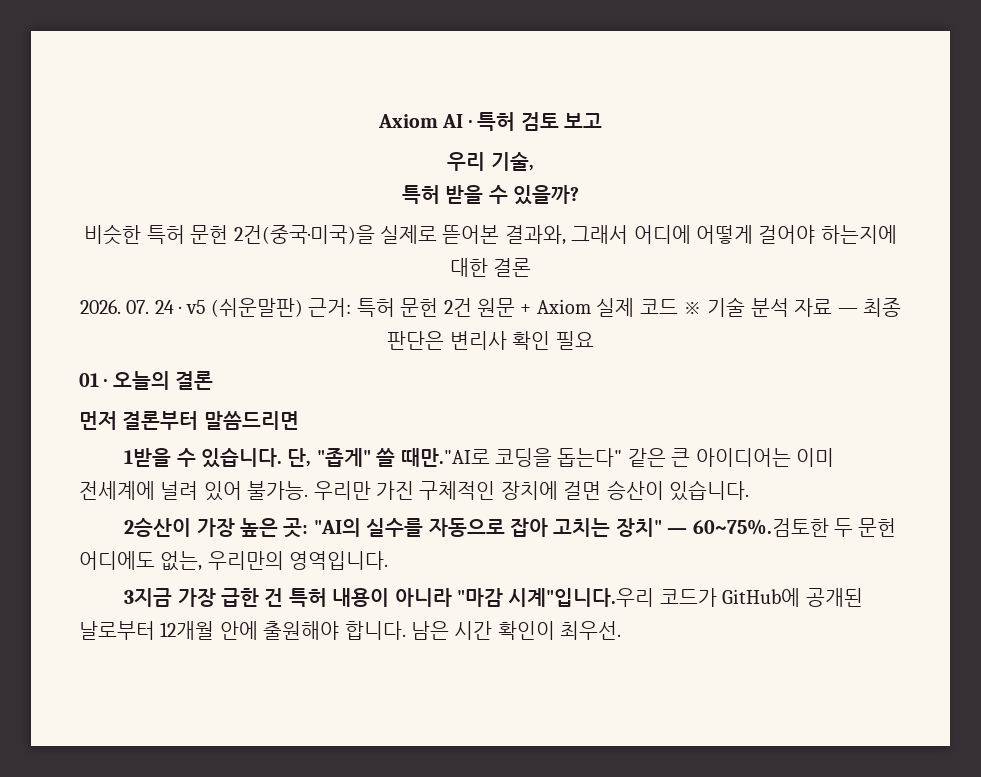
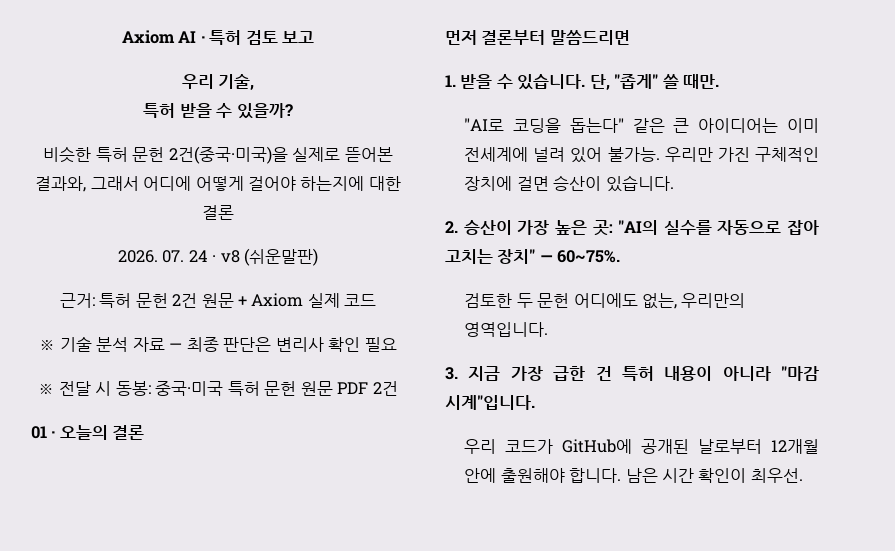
[185,300,206,314] v5 -> [220,250,240,263] v8
(303, 307) none -> (319, 257) //
(678, 306) none -> (377, 300) //
(594, 340) none -> [38,381,398,396] // ※ 전달 시 동봉: 중국·미국 특허 문헌 원문 PDF 2건
[124,448,172,467] 1받을 -> [445,74,493,89] 1. 받을
[400,448,490,467] 때만."AI로 -> [683,74,720,89] [464,118,505,131] 때만. // "AI로
[124,518,192,537] 2승산이 -> [445,220,512,235] 2. 승산이
[692,518,829,537] 60~75%.검토한 -> [557,250,621,263] [464,293,513,308] 60~75%. // 검토한
[124,588,173,607] 3지금 -> [445,366,501,381] 3. 지금
[508,588,655,607] 시계"입니다.우리 -> [445,395,535,410] [464,439,497,454] 시계"입니다. // 우리

